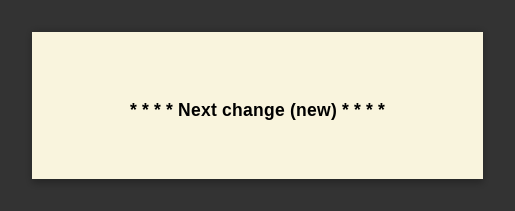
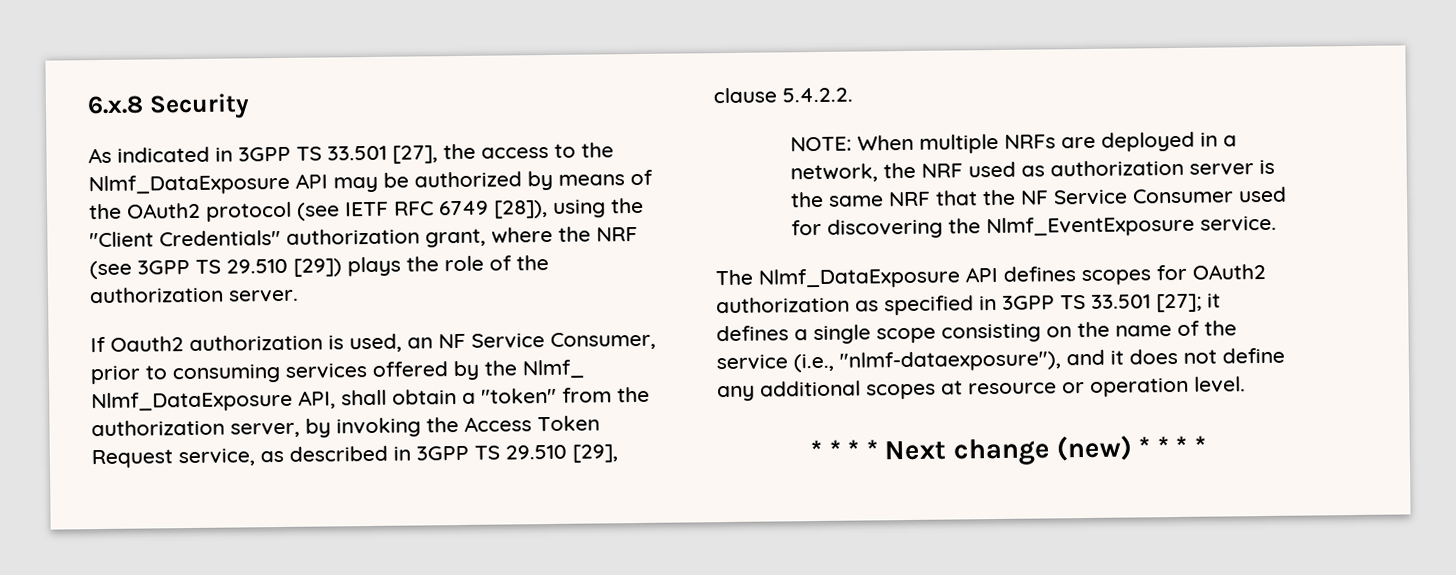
(130, 109) none -> [87,93,250,120] [88,142,614,164] [88,169,653,196] [89,197,644,222] [89,226,638,248] [89,255,549,280] [89,286,299,304] [90,331,656,353] [90,359,584,385] [91,386,650,413] [91,415,600,438] [91,444,618,469] [713,87,853,104] [790,131,1238,154] [790,159,1276,183] [790,186,1288,208] [791,215,1278,239] [715,263,1266,289] [716,293,1221,316] [716,320,1237,345] [716,347,1285,373] [717,376,1246,402] 6.x.8 Security // As indicated in 3GPP TS 33.501 [27], the access to the Nlmf_DataExposure API may be authorized by means of the OAuth2 protocol (see IETF RFC 6749 [28]), using the "Client Credentials" authorization grant, where the NRF (see 3GPP TS 29.510 [29]) plays the role of the authorization server. // If Oauth2 authorization is used, an NF Service Consumer, prior to consuming services offered by the Nlmf_ Nlmf_DataExposure API, shall obtain a "token" from the authorization server, by invoking the Access Token Request service, as described in 3GPP TS 29.510 [29], clause 5.4.2.2. // NOTE: When multiple NRFs are deployed in a network, the NRF used as authorization server is the same NRF that the NF Service Consumer used for discovering the Nlmf_EventExposure service. // The Nlmf_DataExposure API defines scopes for OAuth2 authorization as specified in 3GPP TS 33.501 [27]; it defines a single scope consisting on the name of the service (i.e., "nlmf-dataexposure"), and it does not define any additional scopes at resource or operation level. //

